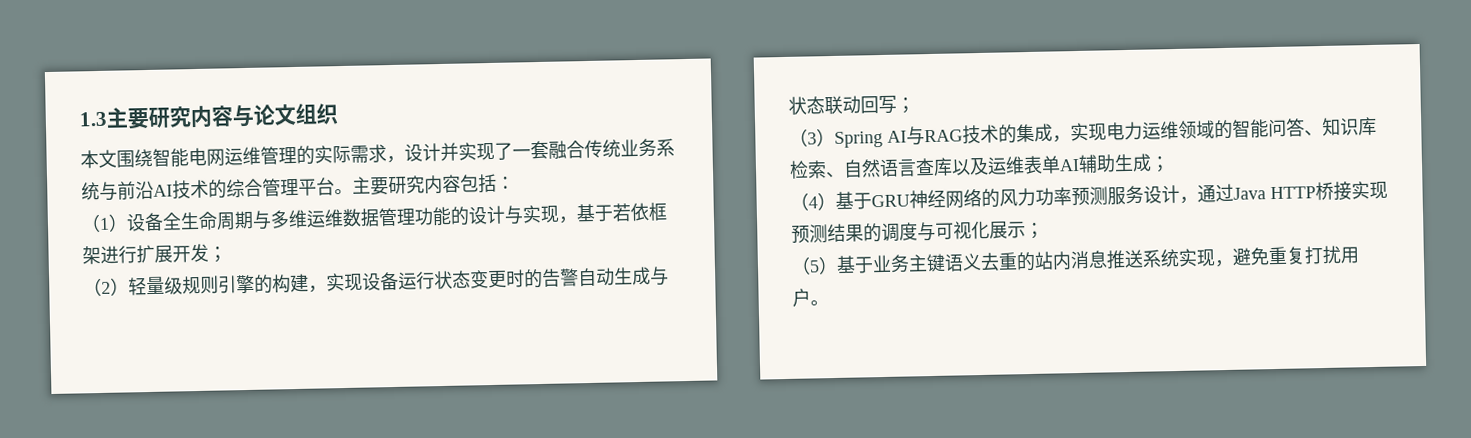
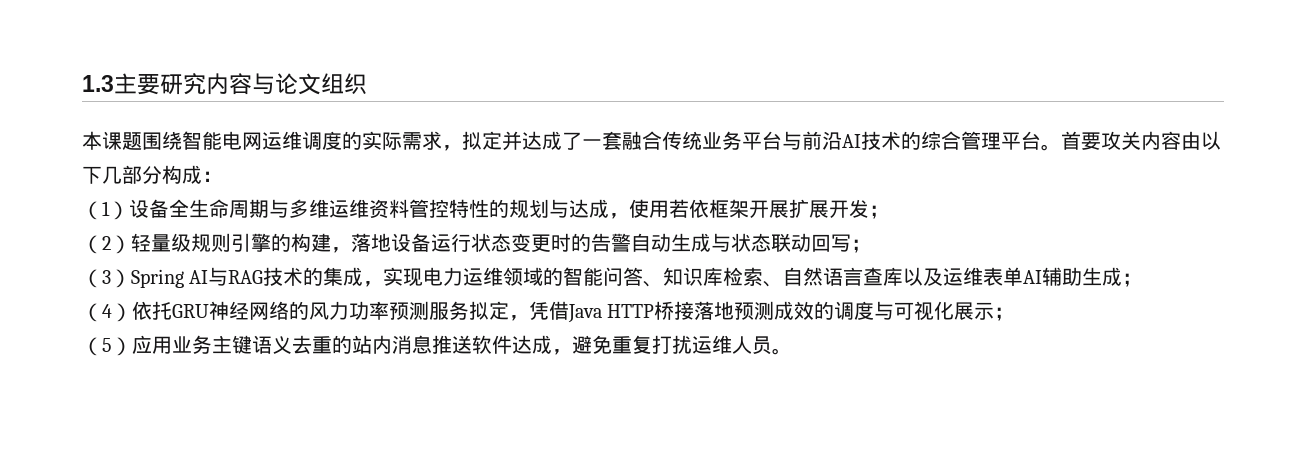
[98,149,117,168] 文 -> [102,131,142,150] 课题
[260,146,297,165] 管理 -> [302,131,342,150] 调度
[404,142,495,162] 设计并实现 -> [462,131,562,151] 拟定并达成
[656,138,675,157] [81,181,100,201] 系统 -> [742,131,782,150] 平台
[352,173,497,196] 主要研究内容包括 -> [1061,131,1221,150] [82,165,202,184] 首要攻关内容由以下几部分构成
[342,203,614,228] 数据管理功能的设计与实现，基于 -> [369,199,669,219] 资料管控特性的规划与达成，使用
[100,245,137,264] 进行 -> [749,200,789,218] 开展
[326,273,363,292] 实现 -> [351,233,391,252] 落地
[835,191,872,210] 基于 -> [132,301,172,320] 依托
[1143,183,1234,204] 设计，通过 -> [469,301,569,321] 拟定，凭借
[1351,181,1388,200] [791,223,864,244] 实现预测结果 -> [694,301,815,320] 落地预测成效
[836,255,874,274] 基于 -> [132,335,172,354] 应用
[1142,248,1216,268] 系统实现 -> [472,335,552,354] 软件达成
[1340,246,1360,264] [792,288,811,307] 用户 -> [692,335,772,355] 运维人员

